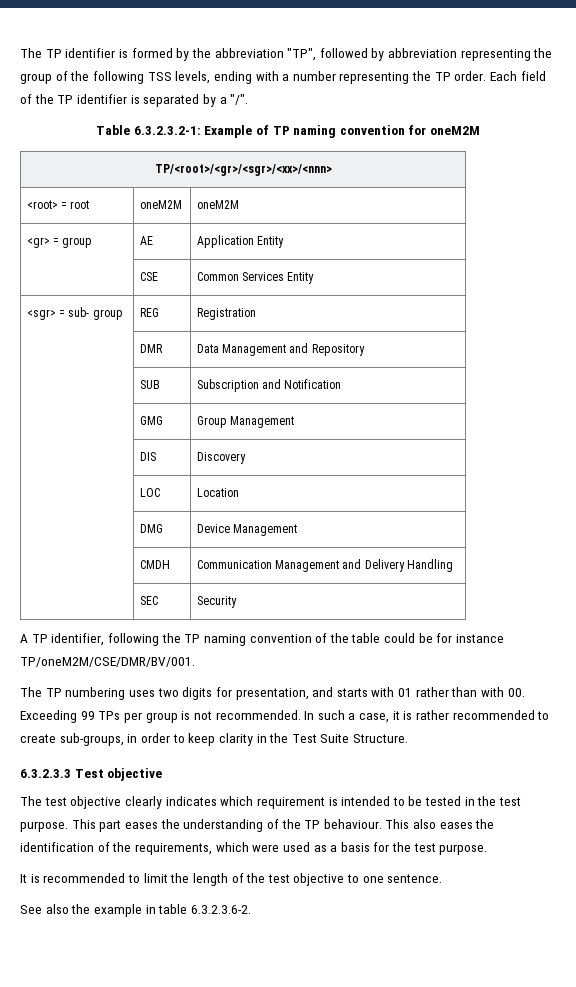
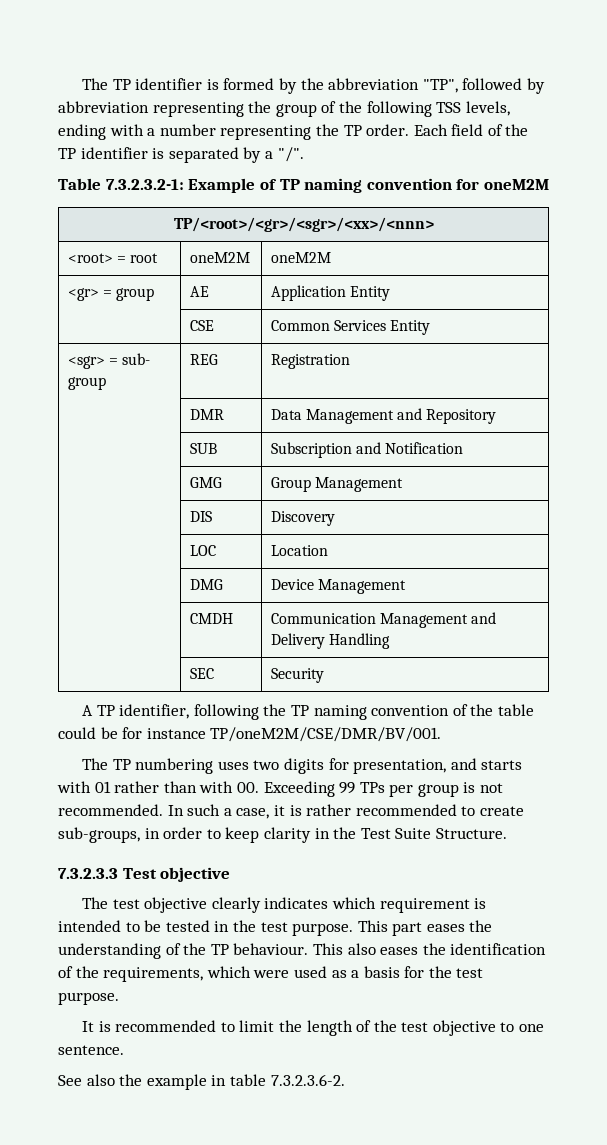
[133,126,201,135] 6.3.2.3.2-1: -> [105,179,184,190] 7.3.2.3.2-1:
[20,769,71,778] 6.3.2.3.3 -> [58,868,118,879] 7.3.2.3.3
[190,905,251,914] 6.3.2.3.6-2. -> [270,1074,345,1086] 7.3.2.3.6-2.

